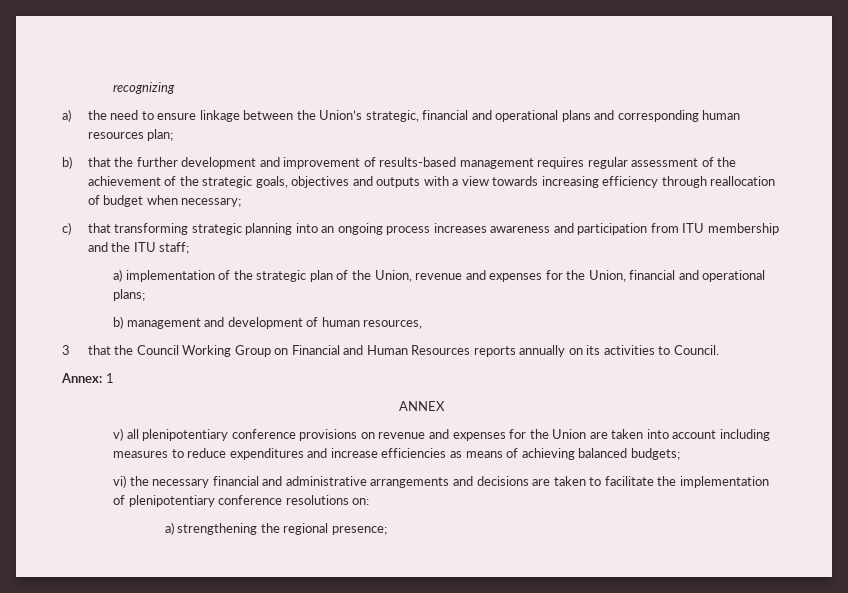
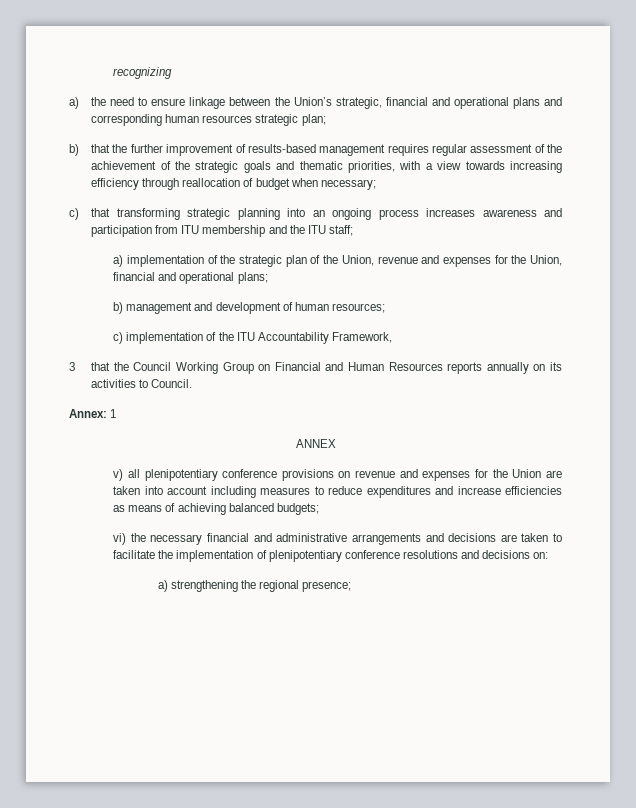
(144, 135) none -> [255,114,299,126] strategic
[181,157,280,169] development and -> (163, 148) none
[255,176,421,188] goals, objectives and outputs -> [243,161,395,173] goals and thematic priorities,
[363,320,423,329] resources, -> [331,303,385,313] [113,332,392,344] resources; // c) implementation of the ITU Accountability Framework,
(349, 500) none -> [460,550,531,559] and decisions

